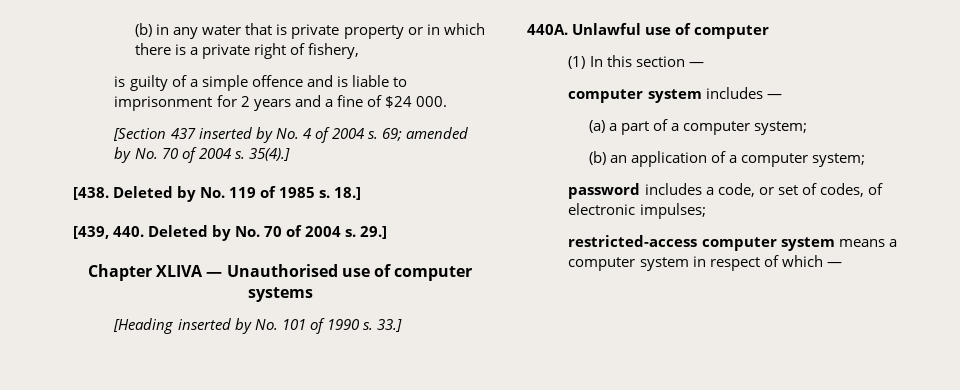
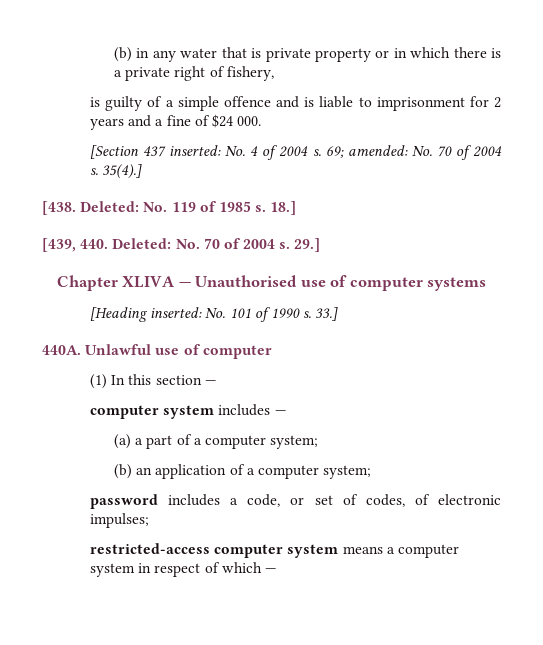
[198,127,273,143] inserted by -> [169,145,222,156] inserted:
[405,127,468,139] [114,147,132,163] amended by -> [347,145,408,156] amended:
[113,186,197,202] Deleted by -> [80,201,140,212] Deleted:
[148,225,232,241] Deleted by -> [112,238,172,249] Deleted:
[177,318,252,334] inserted by -> [150,307,203,318] inserted:

